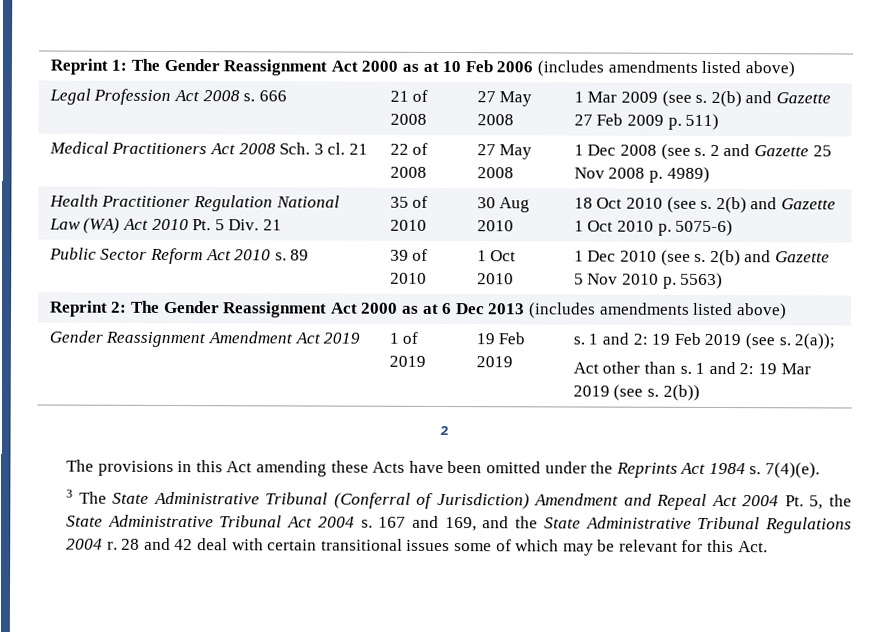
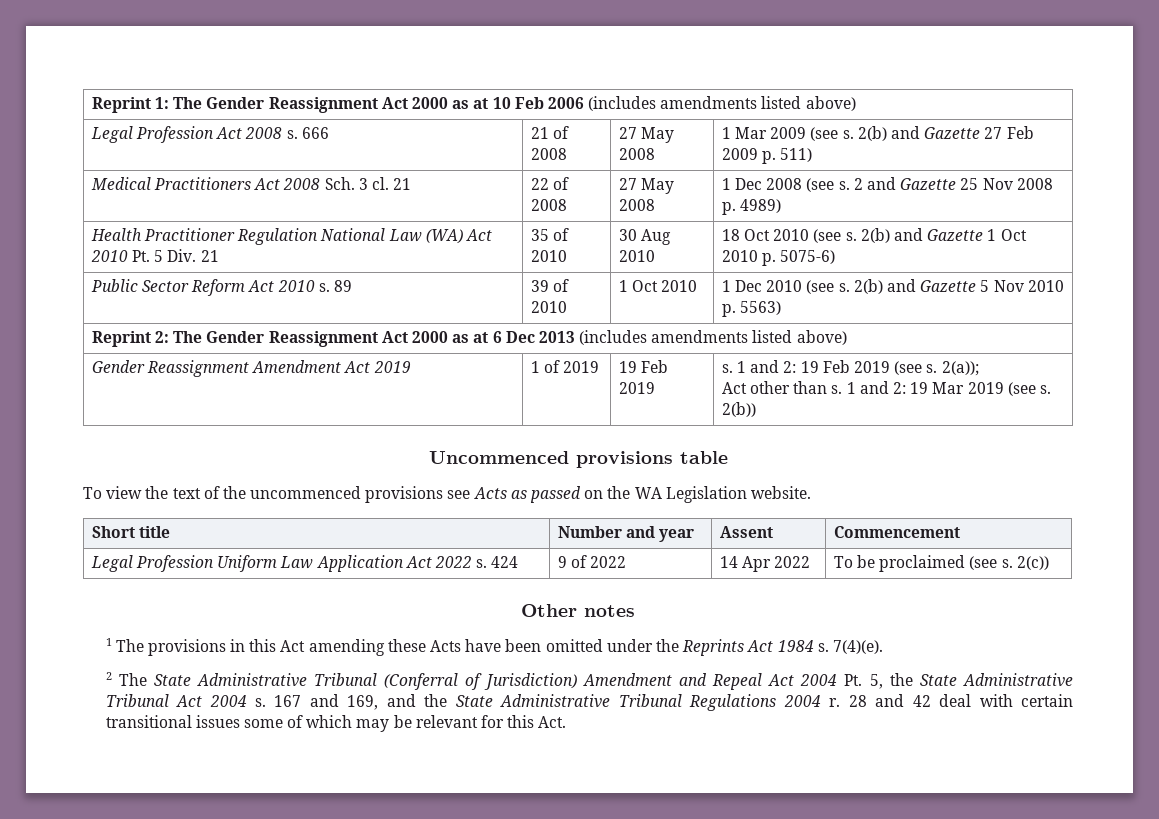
[440,425,449,436] 2 // -> [428,451,728,468] [83,486,811,503] [91,526,171,538] [557,526,695,542] [719,526,773,538] [833,526,960,538] [90,555,519,572] [557,555,627,568] [719,556,811,572] [833,555,1049,572] [521,604,635,617] [105,638,112,646] Uncommenced provisions table // To view the text of the uncommenced provisions see Acts as passed on the WA Legislation website. // Short title | Number and year | Assent | Commencement // Legal Profession Uniform Law Application Act 2022 s. 424 | 9 of 2022 | 14 Apr 2022 | To be proclaimed (see s. 2(c)) // Other notes // 1
[66,489,74,498] 3 -> [105,672,112,680] 2

